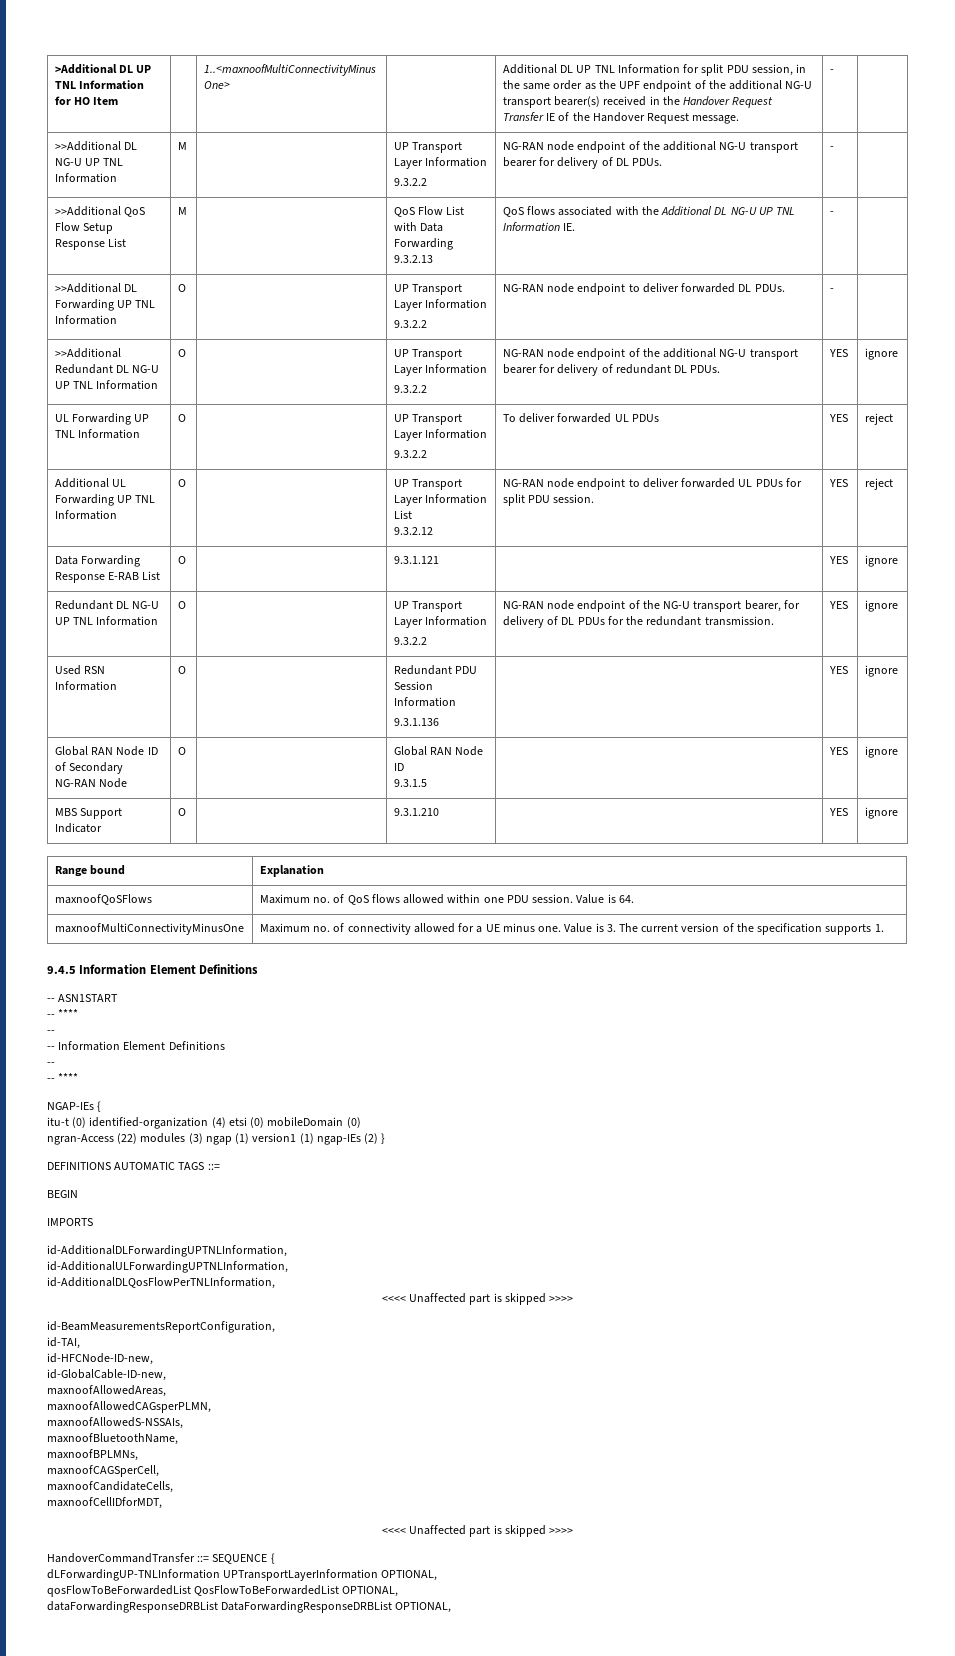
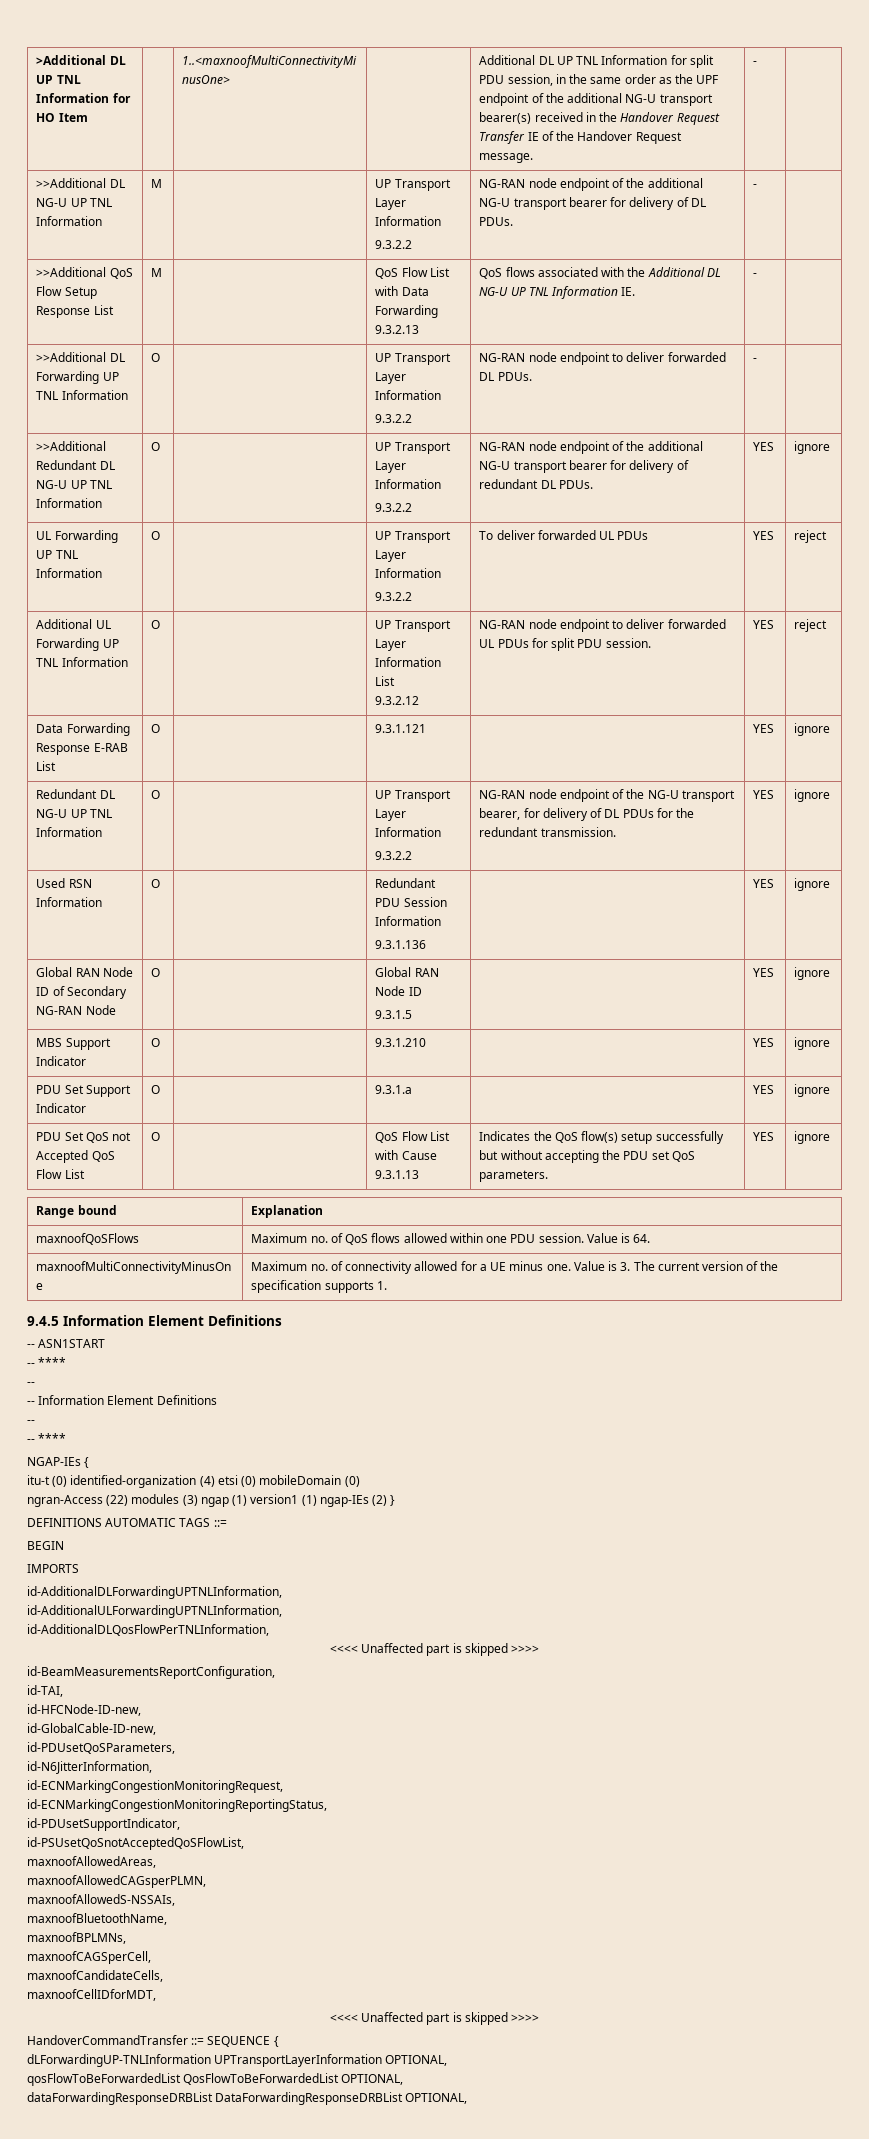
(898, 813) none -> [36,1085,131,1097] [36,1103,87,1113] [151,1085,161,1094] [375,1085,413,1094] [753,1085,775,1094] [794,1084,831,1097] [36,1132,132,1143] [36,1150,115,1163] [36,1169,85,1179] [151,1132,161,1141] [375,1131,450,1143] [375,1150,437,1160] [375,1170,420,1179] [479,1131,724,1144] [479,1150,695,1163] [479,1170,549,1182] [753,1132,775,1141] [794,1131,831,1144] // PDU Set Support Indicator | O | | 9.3.1.a | | YES | ignore // PDU Set QoS not Accepted QoS Flow List | O | | QoS Flow List with Cause 9.3.1.13 | Indicates the QoS flow(s) setup successfully but without accepting the PDU set QoS parameters. | YES | ignore
(166, 1375) none -> [27,1742,175,1754] [27,1761,152,1774] [27,1780,283,1793] [27,1799,327,1812] [27,1818,180,1831] [27,1837,244,1850] // id-PDUsetQoSParameters, // id-N6JitterInformation, // id-ECNMarkingCongestionMonitoringRequest, // id-ECNMarkingCongestionMonitoringReportingStatus, // id-PDUsetSupportIndicator, // id-PSUsetQoSnotAcceptedQoSFlowList,

